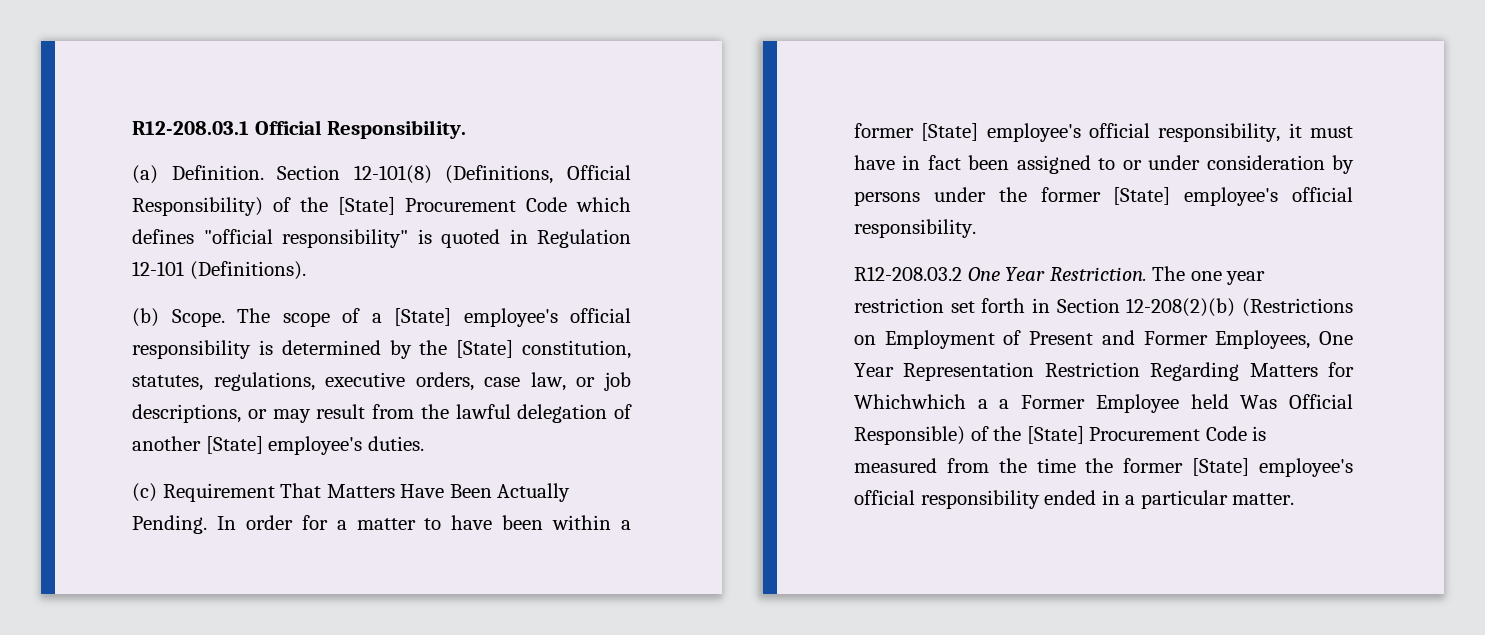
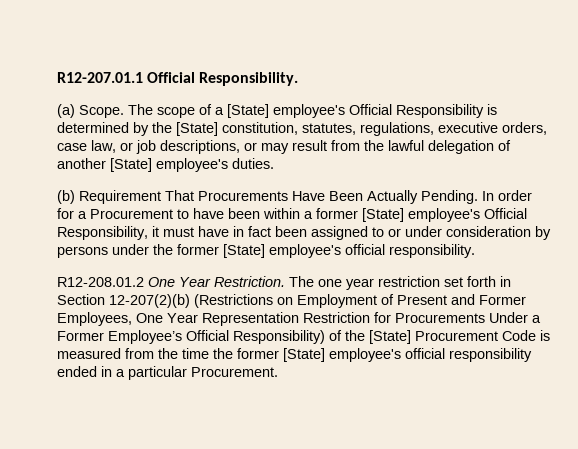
[132,121,249,135] R12-208.03.1 -> [57,72,143,83] R12-207.01.1
[171,165,632,184] [132,197,631,216] [132,229,631,248] [132,261,306,280] [132,308,159,327] Definition. Section 12-101(8) (Definitions, Official Responsibility) of the [State] Procurement Code which defines "official responsibility" is quoted in Regulation 12-101 (Definitions). // (b) -> (75, 111) none
[570,308,631,323] [132,340,251,359] official responsibility -> [349,104,484,118] Official Responsibility
[132,483,157,502] (c) -> [57,190,75,204] (b)
[326,484,395,498] Matters -> [198,191,288,201] Procurements
[356,518,416,530] matter -> [90,209,173,219] Procurement
[1089,123,1281,142] official responsibility, -> [484,208,527,219] [57,226,148,240] Official Responsibility,
[854,266,962,281] R12-208.03.2 -> [57,277,144,287] R12-208.01.2
[1126,298,1236,317] 12-208(2)(b) -> [109,294,190,308] 12-207(2)(b)
[1150,362,1354,381] [854,394,1353,413] [854,426,965,445] Regarding Matters for Whichwhich a a Former Employee held Was Official Responsible) -> [374,312,541,323] [57,330,325,344] for Procurements Under a Former Employee’s Official Responsibility)
[1232,493,1295,505] matter. -> [191,367,278,377] Procurement.

